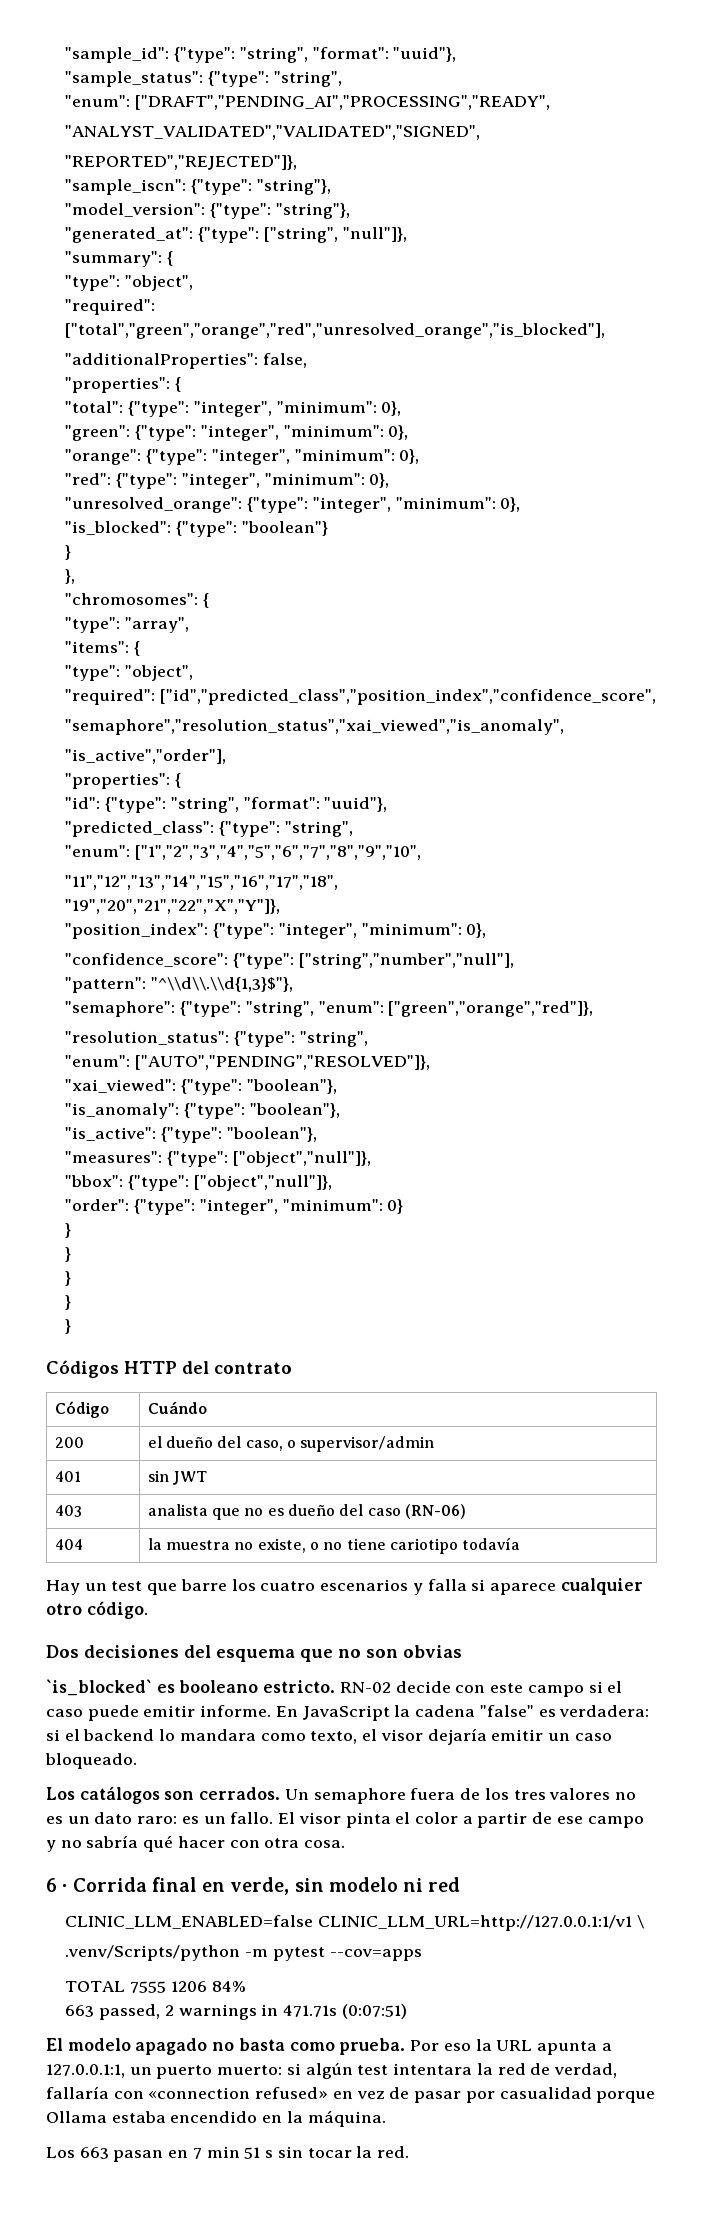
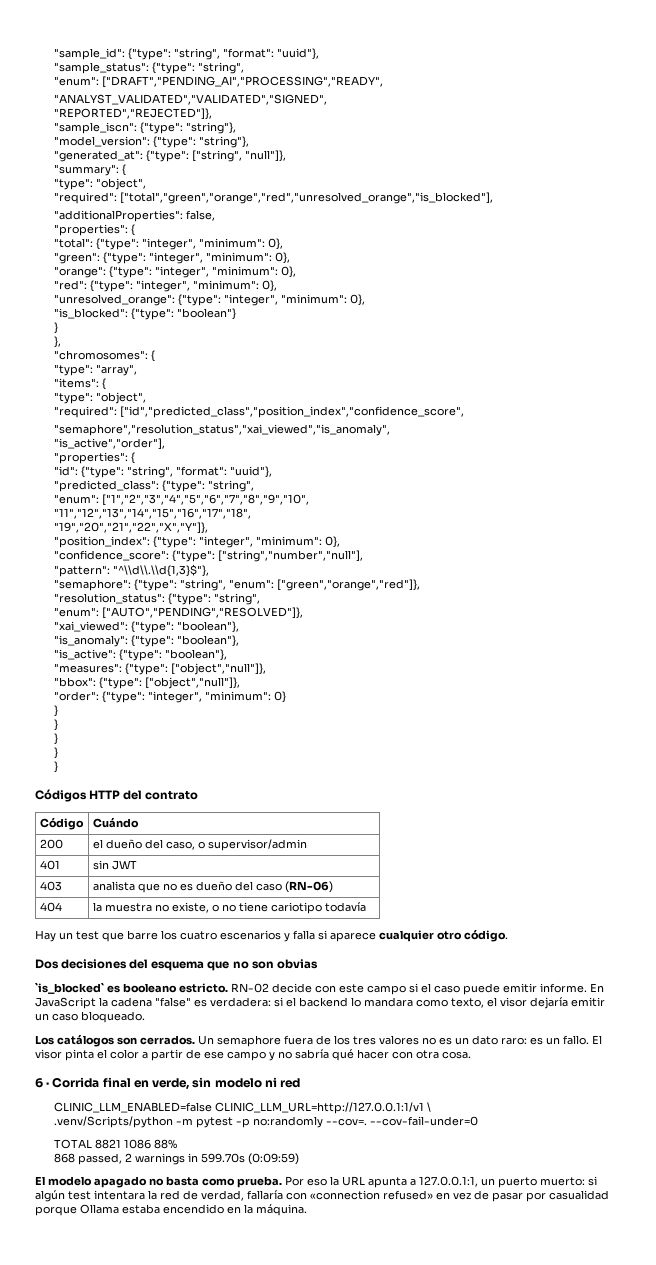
[329,1949,422,1961] [65,1981,246,1993] [65,2005,95,2017] --cov=apps // TOTAL 7555 1206 84% // 663 -> [236,1116,479,1128] [54,1139,178,1149] [54,1153,76,1163] -p no:randomly --cov=. --cov-fail-under=0 // TOTAL 8821 1086 88% // 868
[282,2004,407,2019] 471.71s (0:07:51) -> [201,1153,300,1165] 599.70s (0:09:59)
[46,2146,409,2162] // Los 663 pasan en 7 min 51 s sin tocar la red. -> (307, 1210) none

